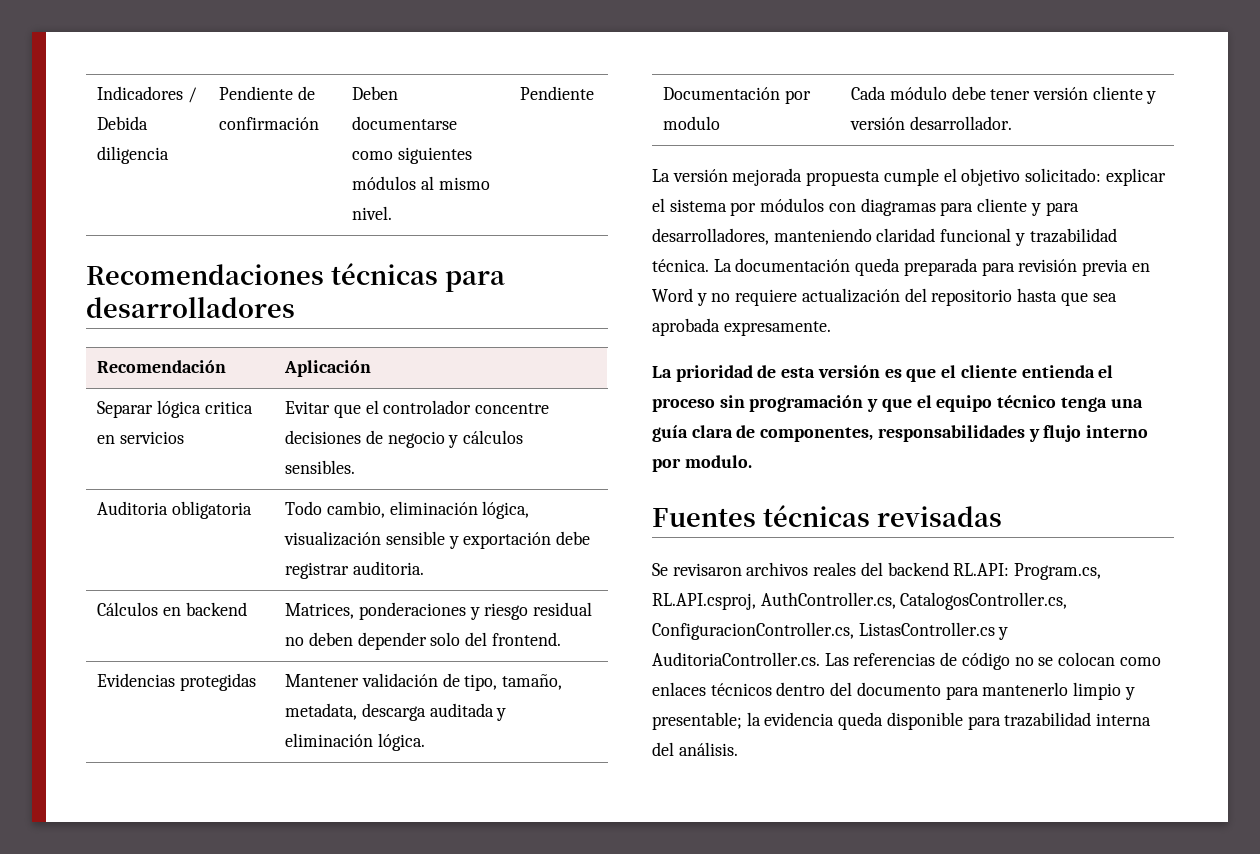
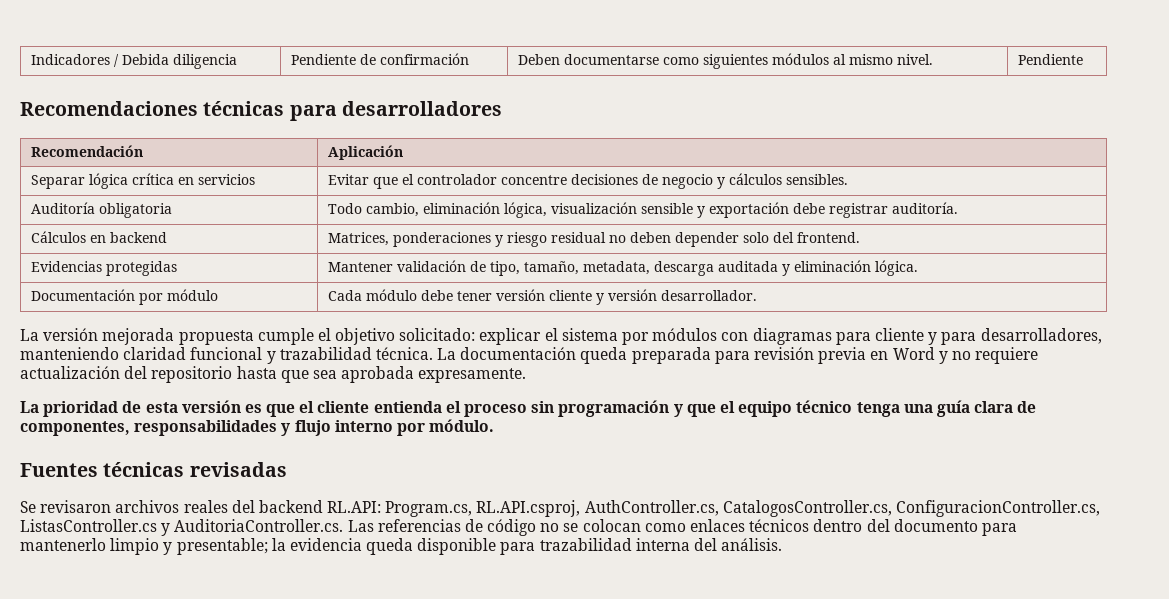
[204,401,253,414] critica -> [131,173,174,185] crítica
[97,501,169,515] Auditoria -> [30,202,95,214] Auditoría
[352,561,424,575] auditoria. -> [891,202,958,214] auditoría.
[663,116,721,130] modulo -> [166,289,218,301] módulo
[684,455,752,468] modulo. -> [429,419,495,432] módulo.

